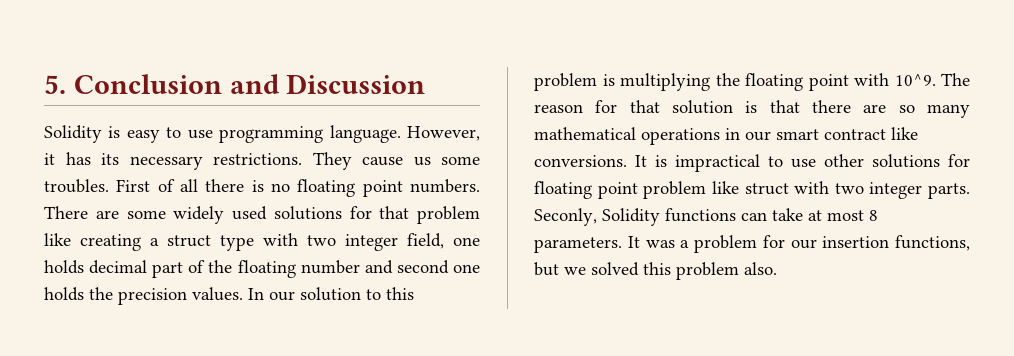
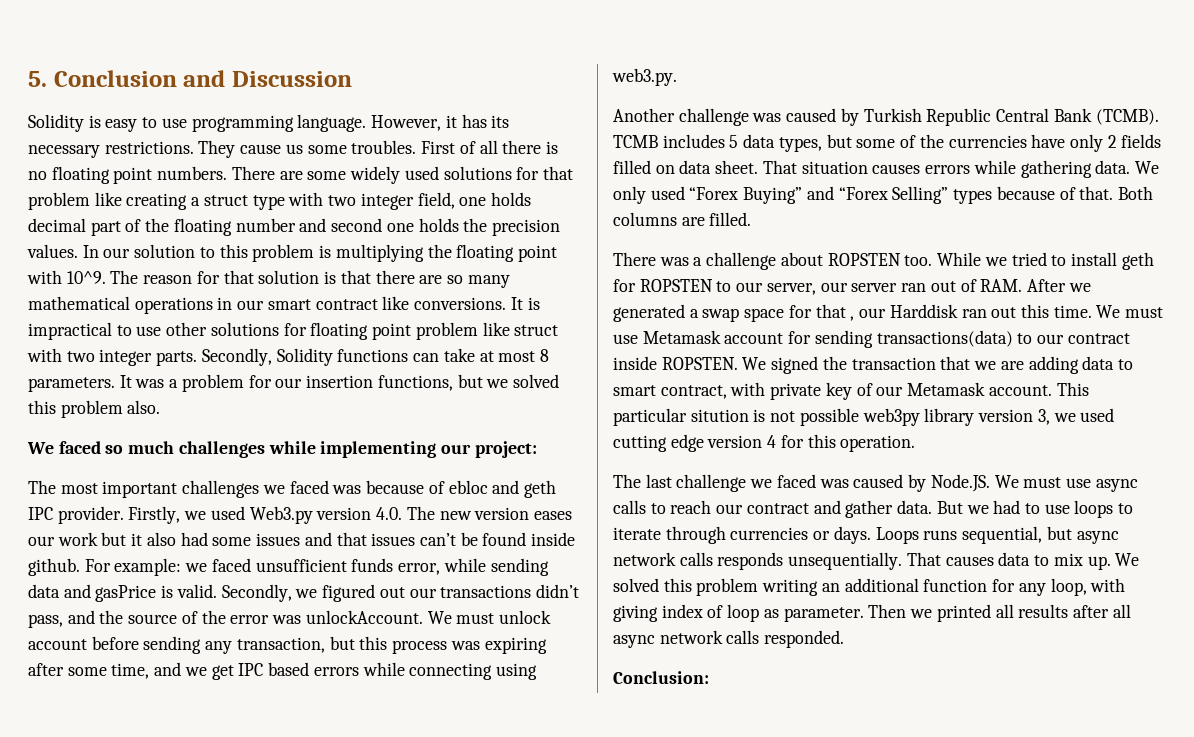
[534,208,597,226] Seconly, -> [201,348,272,366] Secondly,
(777, 268) none -> [27,441,537,458] [28,480,556,498] [28,506,572,524] [28,532,576,546] [28,558,549,576] [28,584,579,602] [28,610,551,628] [28,636,547,654] [28,662,537,680] [612,68,677,86] [613,108,1159,126] [613,134,1162,152] [613,160,1159,178] [613,186,1153,204] [613,212,752,226] [613,252,1154,270] [613,279,1091,295] [613,304,1164,322] [613,330,1130,348] [613,356,1133,374] [613,382,1089,400] [613,408,1115,426] [613,434,916,452] [613,474,1138,492] [613,500,1134,518] [613,526,1119,544] [613,552,1140,570] [613,578,1126,596] [613,604,1131,622] [613,630,845,648] [613,671,709,684] // We faced so much challenges while implementing our project: // The most important challenges we faced was because of ebloc and geth IPC provider. Firstly, we used Web3.py version 4.0. The new version eases our work but it also had some issues and that issues can’t be found inside github. For example: we faced unsufficient funds error, while sending data and gasPrice is valid. Secondly, we figured out our transactions didn’t pass, and the source of the error was unlockAccount. We must unlock account before sending any transaction, but this process was expiring after some time, and we get IPC based errors while connecting using web3.py. // Another challenge was caused by Turkish Republic Central Bank (TCMB). TCMB includes 5 data types, but some of the currencies have only 2 fields filled on data sheet. That situation causes errors while gathering data. We only used “Forex Buying” and “Forex Selling” types because of that. Both columns are filled. // There was a challenge about ROPSTEN too. While we tried to install geth for ROPSTEN to our server, our server ran out of RAM. After we generated a swap space for that , our Harddisk ran out this time. We must use Metamask account for sending transactions(data) to our contract inside ROPSTEN. We signed the transaction that we are adding data to smart contract, with private key of our Metamask account. This particular sitution is not possible web3py library version 3, we used cutting edge version 4 for this operation. // The last challenge we faced was caused by Node.JS. We must use async calls to reach our contract and gather data. But we had to use loops to iterate through currencies or days. Loops runs sequential, but async network calls responds unsequentially. That causes data to mix up. We solved this problem writing an additional function for any loop, with giving index of loop as parameter. Then we printed all results after all async network calls responded. // Conclusion:

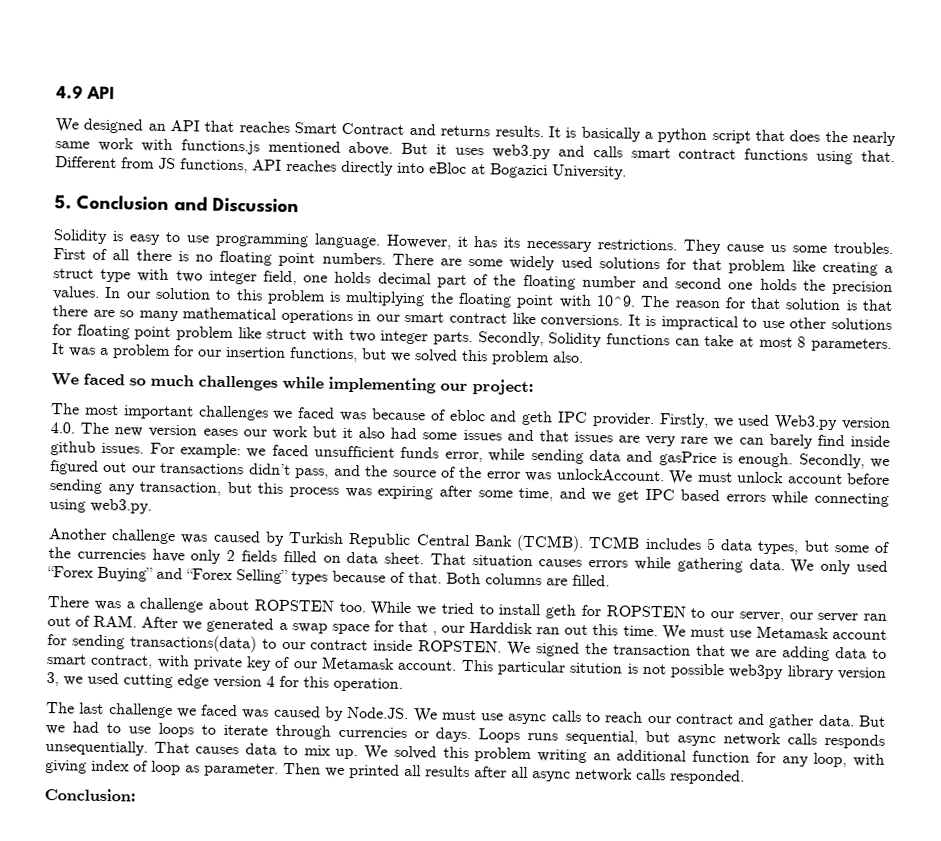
(28, 79) none -> [56,85,115,100] [55,118,897,147] [55,137,895,165] [55,156,627,180] 4.9 API // We designed an API that reaches Smart Contract and returns results. It is basically a python script that does the nearly same work with functions.js mentioned above. But it uses web3.py and calls smart contract functions using that. Different from JS functions, API reaches directly into eBloc at Bogazici University. //
[419,532,576,546] [28,558,80,576] can’t be found inside github. -> [618,433,891,449] [50,441,145,456] are very rare we can barely find inside github issues.
[176,584,217,598] valid. -> [738,452,794,468] enough.

